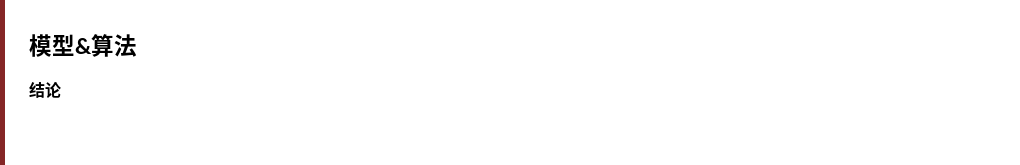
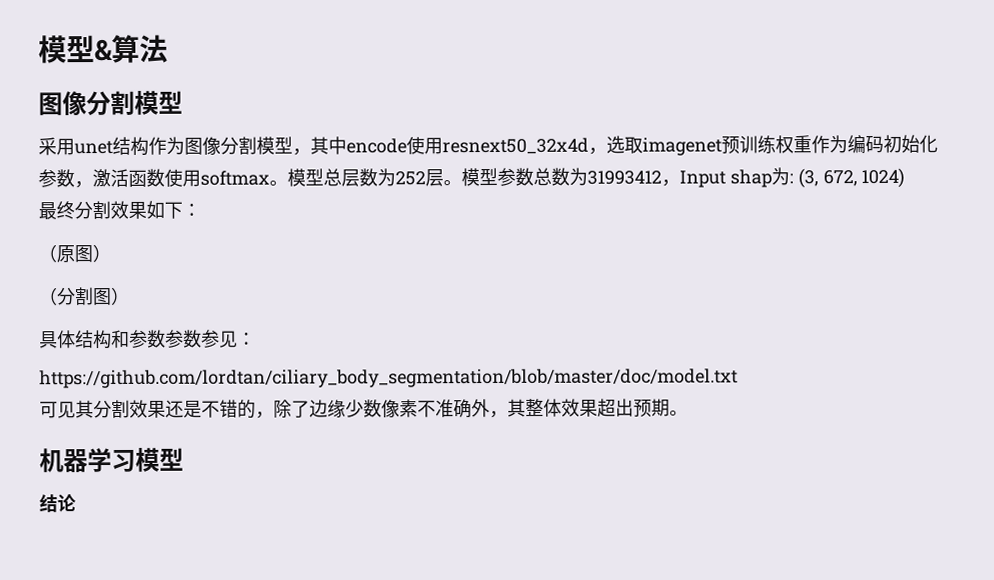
(137, 45) none -> [38,90,183,117] [38,134,938,156] [38,167,906,189] [38,200,201,220] [38,244,111,263] [38,286,130,306] [39,329,256,350] [39,368,738,389] [39,398,688,419] [39,447,184,473] // 图像分割模型 // 采用unet结构作为图像分割模型，其中encode使用resnext50_32x4d，选取imagenet预训练权重作为编码初始化参数，激活函数使用softmax。模型总层数为252层。模型参数总数为31993412，Input shap为: (3, 672, 1024) // 最终分割效果如下： // （原图） // （分割图） // 具体结构和参数参数参见： // https://github.com/lordtan/ciliary_body_segmentation/blob/master/doc/model.txt // 可见其分割效果还是不错的，除了边缘少数像素不准确外，其整体效果超出预期。 // 机器学习模型

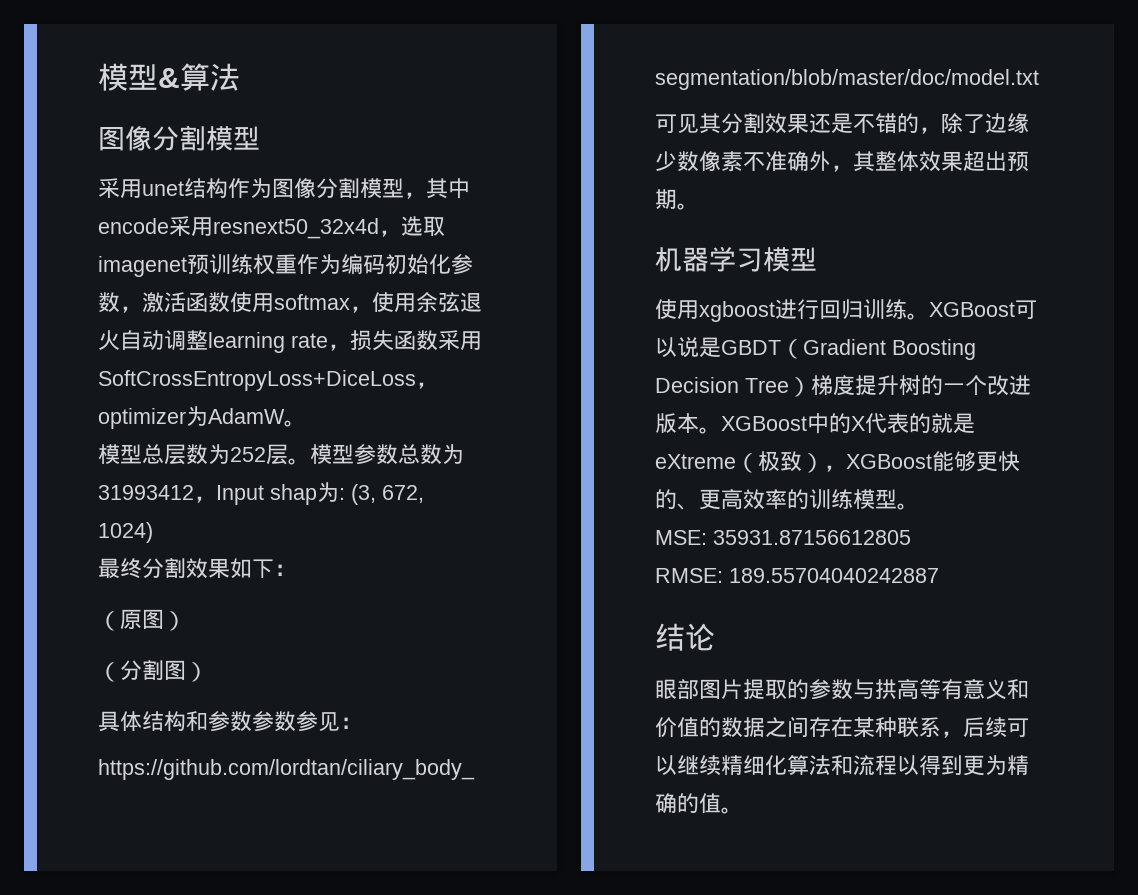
[406,136,425,155] 使 -> [169,216,191,236] 采
[269,180,288,186] 。 -> [350,292,482,313] [98,330,482,353] [98,370,438,391] [98,406,306,429] ，使用余弦退火自动调整learning rate，损失函数采用SoftCrossEntropyLoss+DiceLoss，optimizer为AdamW。 //
[39,494,76,513] 结论 -> [655,299,1037,322] [655,337,976,360] [655,375,1031,397] [655,413,975,434] [655,451,1020,473] [655,489,919,510] [655,530,911,545] [655,568,939,583] [655,623,715,651] [655,678,1029,700] [655,716,1029,738] [655,755,1029,776] [655,793,743,814] 使用xgboost进行回归训练。XGBoost可以说是GBDT（Gradient Boosting Decision Tree）梯度提升树的一个改进版本。XGBoost中的X代表的就是eXtreme（极致），XGBoost能够更快的、更高效率的训练模型。 // MSE: 35931.87156612805 // RMSE: 189.55704040242887 // 结论 // 眼部图片提取的参数与拱高等有意义和价值的数据之间存在某种联系，后续可以继续精细化算法和流程以得到更为精确的值。

